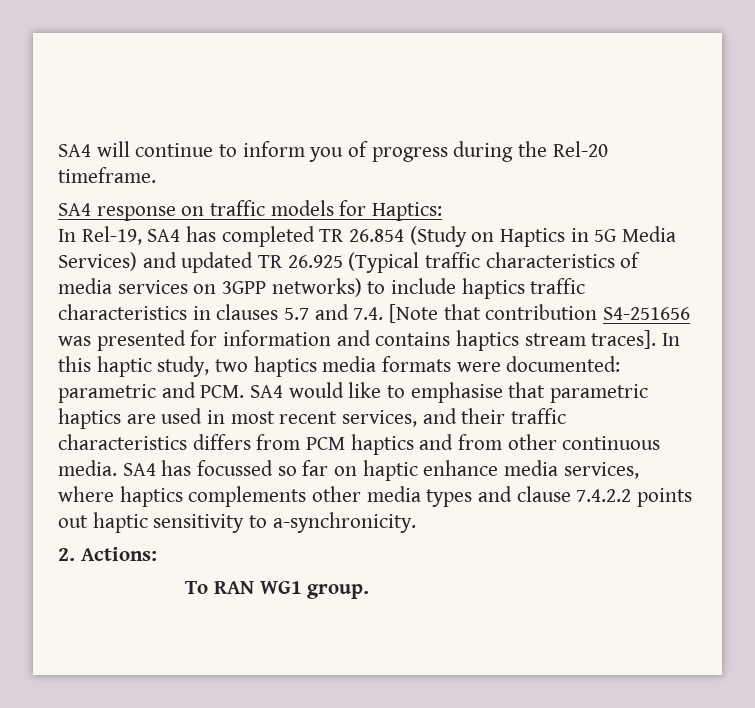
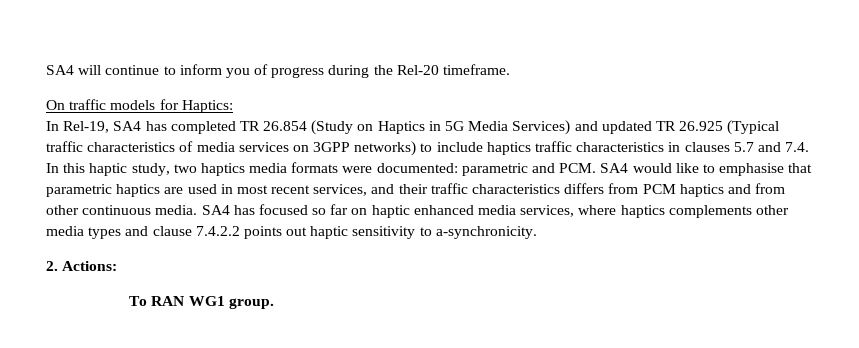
[58,203,205,221] SA4 response on -> [46,100,65,110] On
[389,304,691,323] [58,330,657,351] [Note that contribution S4-251656 was presented for information and contains haptics stream traces]. -> (810, 147) none
[197,460,274,476] focussed -> [258,204,308,215] focused
[423,460,499,476] enhance -> [413,205,474,215] enhanced

